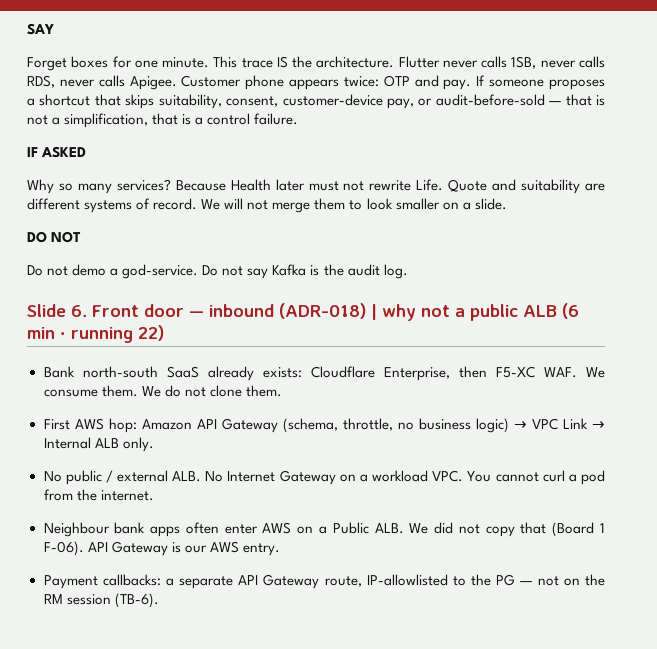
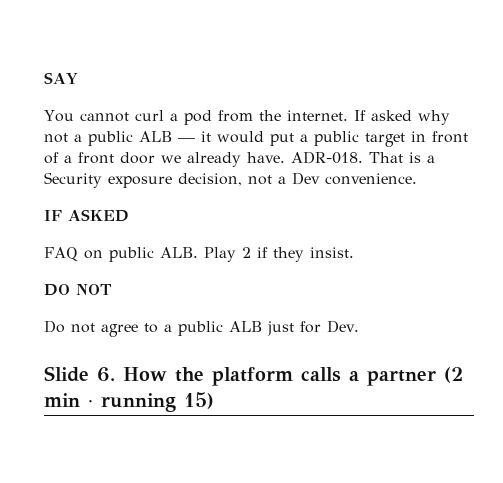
[27,56,605,71] [27,75,606,90] [27,94,605,109] [27,113,299,128] [27,146,87,158] [27,179,606,194] [27,198,507,213] [27,231,82,243] [27,264,408,279] [27,303,579,321] [27,325,164,343] [43,366,605,381] [43,385,282,397] [43,418,605,433] [43,437,154,452] [43,470,464,485] Forget boxes for one minute. This trace IS the architecture. Flutter never calls 1SB, never calls RDS, never calls Apigee. Customer phone appears twice: OTP and pay. If someone proposes a shortcut that skips suitability, consent, customer-device pay, or audit-before-sold — that is not a simplification, that is a control failure. // IF ASKED // Why so many services? Because Health later must not rewrite Life. Quote and suitability are different systems of record. We will not merge them to look smaller on a slide. // DO NOT // Do not demo a god-service. Do not say Kafka is the audit log. // Slide 6. Front door — inbound (ADR-018) | why not a public ALB (6 min · running 22) // Bank north-south SaaS already exists: Cloudflare Enterprise, then F5-XC WAF. We consume them. We do not clone them. // First AWS hop: Amazon API Gateway (schema, throttle, no business logic) → VPC Link → Internal ALB only. // No public / external ALB. No Internet Gateway on a workload VPC. -> (78, 78) none
[43,522,605,537] [43,541,280,556] [43,574,606,589] [43,593,159,608] // Neighbour bank apps often enter AWS on a Public ALB. We did not copy that (Board 1 F-06). API Gateway is our AWS entry. // Payment callbacks: a separate API Gateway route, IP-allowlisted to the PG — not on the RM session (TB-6). -> [353,110,450,125] [44,131,468,147] [44,151,435,167] [44,172,417,188] [44,209,129,222] [44,247,354,262] [44,284,112,296] [44,320,359,337] [44,366,463,386] [44,392,214,412] If asked why not a public ALB — it would put a public target in front of a front door we already have. ADR-018. That is a Security exposure decision, not a Dev convenience. // IF ASKED // FAQ on public ALB. Play 2 if they insist. // DO NOT // Do not agree to a public ALB just for Dev. // Slide 6. How the platform calls a partner (2 min · running 15)

